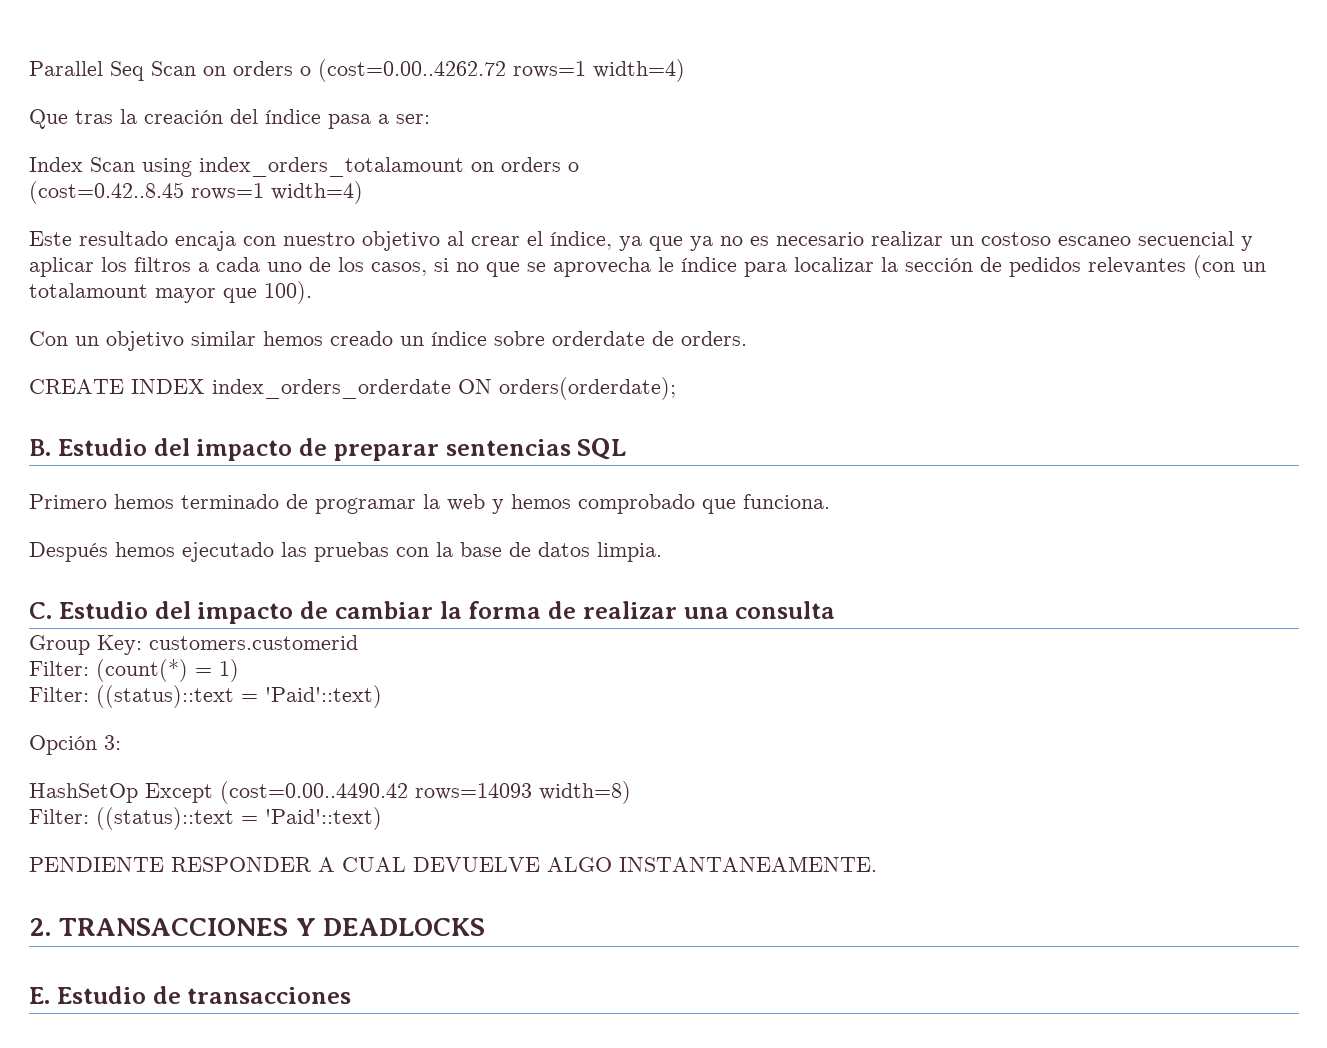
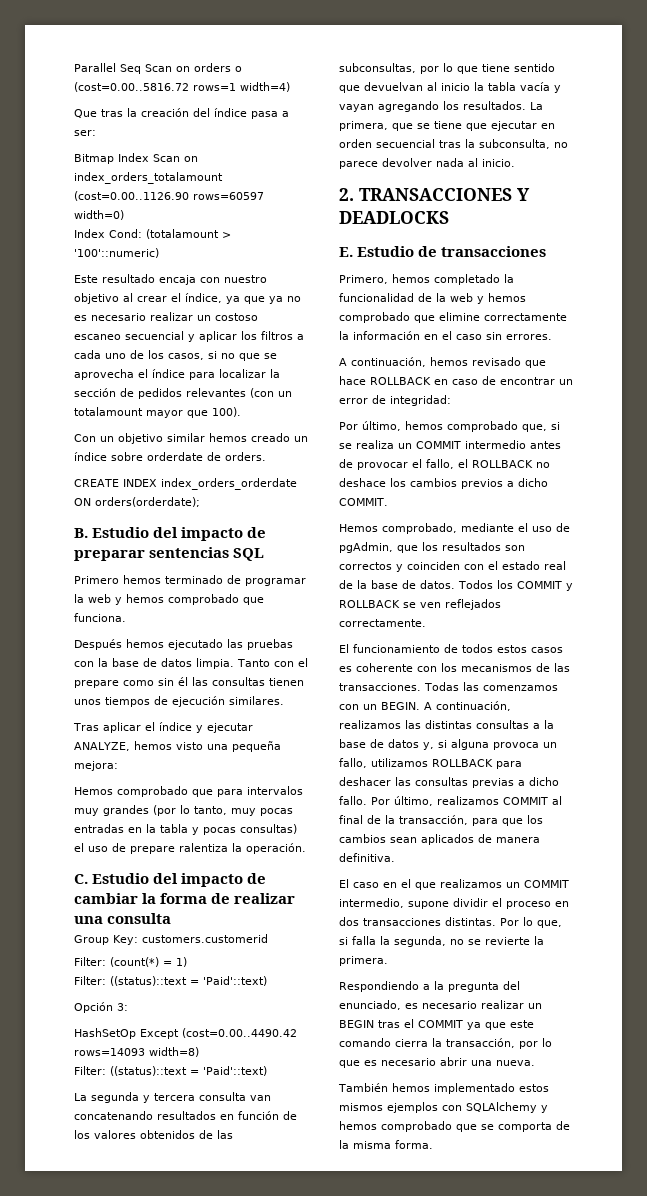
[318,59,506,82] (cost=0.00..4262.72 -> [74,82,189,92] (cost=0.00..5816.72
(430, 119) none -> [74,154,114,164] Bitmap
[142,157,579,177] [29,181,363,204] using index_orders_totalamount on orders o // (cost=0.42..8.45 rows=1 width=4) -> [184,156,198,162] [74,172,223,184] [74,191,264,201] [74,210,124,220] [74,229,231,239] [74,248,159,258] on index_orders_totalamount (cost=0.00..1126.90 rows=60597 width=0) // Index Cond: (totalamount > '100'::numeric)
[658,257,674,272] le -> [138,369,148,378] el
(662, 552) none -> [237,658,308,667] [74,677,304,688] [74,696,284,707] [73,722,253,733] [74,741,281,752] [74,761,118,771] [74,786,303,797] [74,805,293,816] [74,824,297,835] [74,843,306,854] Tanto con el prepare como sin él las consultas tienen unos tiempos de ejecución similares. // Tras aplicar el índice y ejecutar ANALYZE, hemos visto una pequeña mejora: // Hemos comprobado que para intervalos muy grandes (por lo tanto, muy pocas entradas en la tabla y pocas consultas) el uso de prepare ralentiza la operación.
[29,856,877,872] PENDIENTE RESPONDER A CUAL DEVUELVE ALGO INSTANTANEAMENTE. -> [74,1092,271,1103] [74,1111,297,1120] [74,1130,233,1139] [339,63,555,74] [339,82,561,93] [339,101,543,112] [339,121,555,131] [339,139,568,149] [339,158,515,169] La segunda y tercera consulta van concatenando resultados en función de los valores obtenidos de las subconsultas, por lo que tiene sentido que devuelvan al inicio la tabla vacía y vayan agregando los resultados. La primera, que se tiene que ejecutar en orden secuencial tras la subconsulta, no parece devolver nada al inicio.
(352, 995) none -> [339,274,514,285] [339,293,526,304] [339,312,567,323] [339,331,552,340] [339,357,546,368] [339,376,573,385] [339,395,451,406] [339,421,560,432] [339,440,561,449] [339,459,550,470] [339,478,548,489] [339,498,388,506] [339,523,570,534] [339,542,525,553] [339,561,566,572] [339,580,573,591] [339,599,501,610] [339,619,426,627] [339,644,563,653] [339,663,570,672] [339,682,558,691] [339,701,511,711] [339,720,554,729] [339,739,557,750] [339,758,522,769] [339,777,559,788] [339,796,562,806] [339,815,543,826] [339,834,540,845] [339,853,395,862] [339,879,569,890] [339,898,569,909] [339,917,562,928] [339,936,544,947] [339,956,388,966] [339,981,520,992] [339,1000,542,1010] [339,1019,534,1030] [339,1038,552,1049] [339,1057,535,1068] [338,1083,549,1094] [339,1102,548,1113] [339,1121,570,1132] [339,1140,433,1149] // Primero, hemos completado la funcionalidad de la web y hemos comprobado que elimine correctamente la información en el caso sin errores. // A continuación, hemos revisado que hace ROLLBACK en caso de encontrar un error de integridad: // Por último, hemos comprobado que, si se realiza un COMMIT intermedio antes de provocar el fallo, el ROLLBACK no deshace los cambios previos a dicho COMMIT. // Hemos comprobado, mediante el uso de pgAdmin, que los resultados son correctos y coinciden con el estado real de la base de datos. Todos los COMMIT y ROLLBACK se ven reflejados correctamente. // El funcionamiento de todos estos casos es coherente con los mecanismos de las transacciones. Todas las comenzamos con un BEGIN. A continuación, realizamos las distintas consultas a la base de datos y, si alguna provoca un fallo, utilizamos ROLLBACK para deshacer las consultas previas a dicho fallo. Por último, realizamos COMMIT al final de la transacción, para que los cambios sean aplicados de manera definitiva. // El caso en el que realizamos un COMMIT intermedio, supone dividir el proceso en dos transacciones distintas. Por lo que, si falla la segunda, no se revierte la primera. // Respondiendo a la pregunta del enunciado, es necesario realizar un BEGIN tras el COMMIT ya que este comando cierra la transacción, por lo que es necesario abrir una nueva. // También hemos implementado estos mismos ejemplos con SQLAlchemy y hemos comprobado que se comporta de la misma forma.

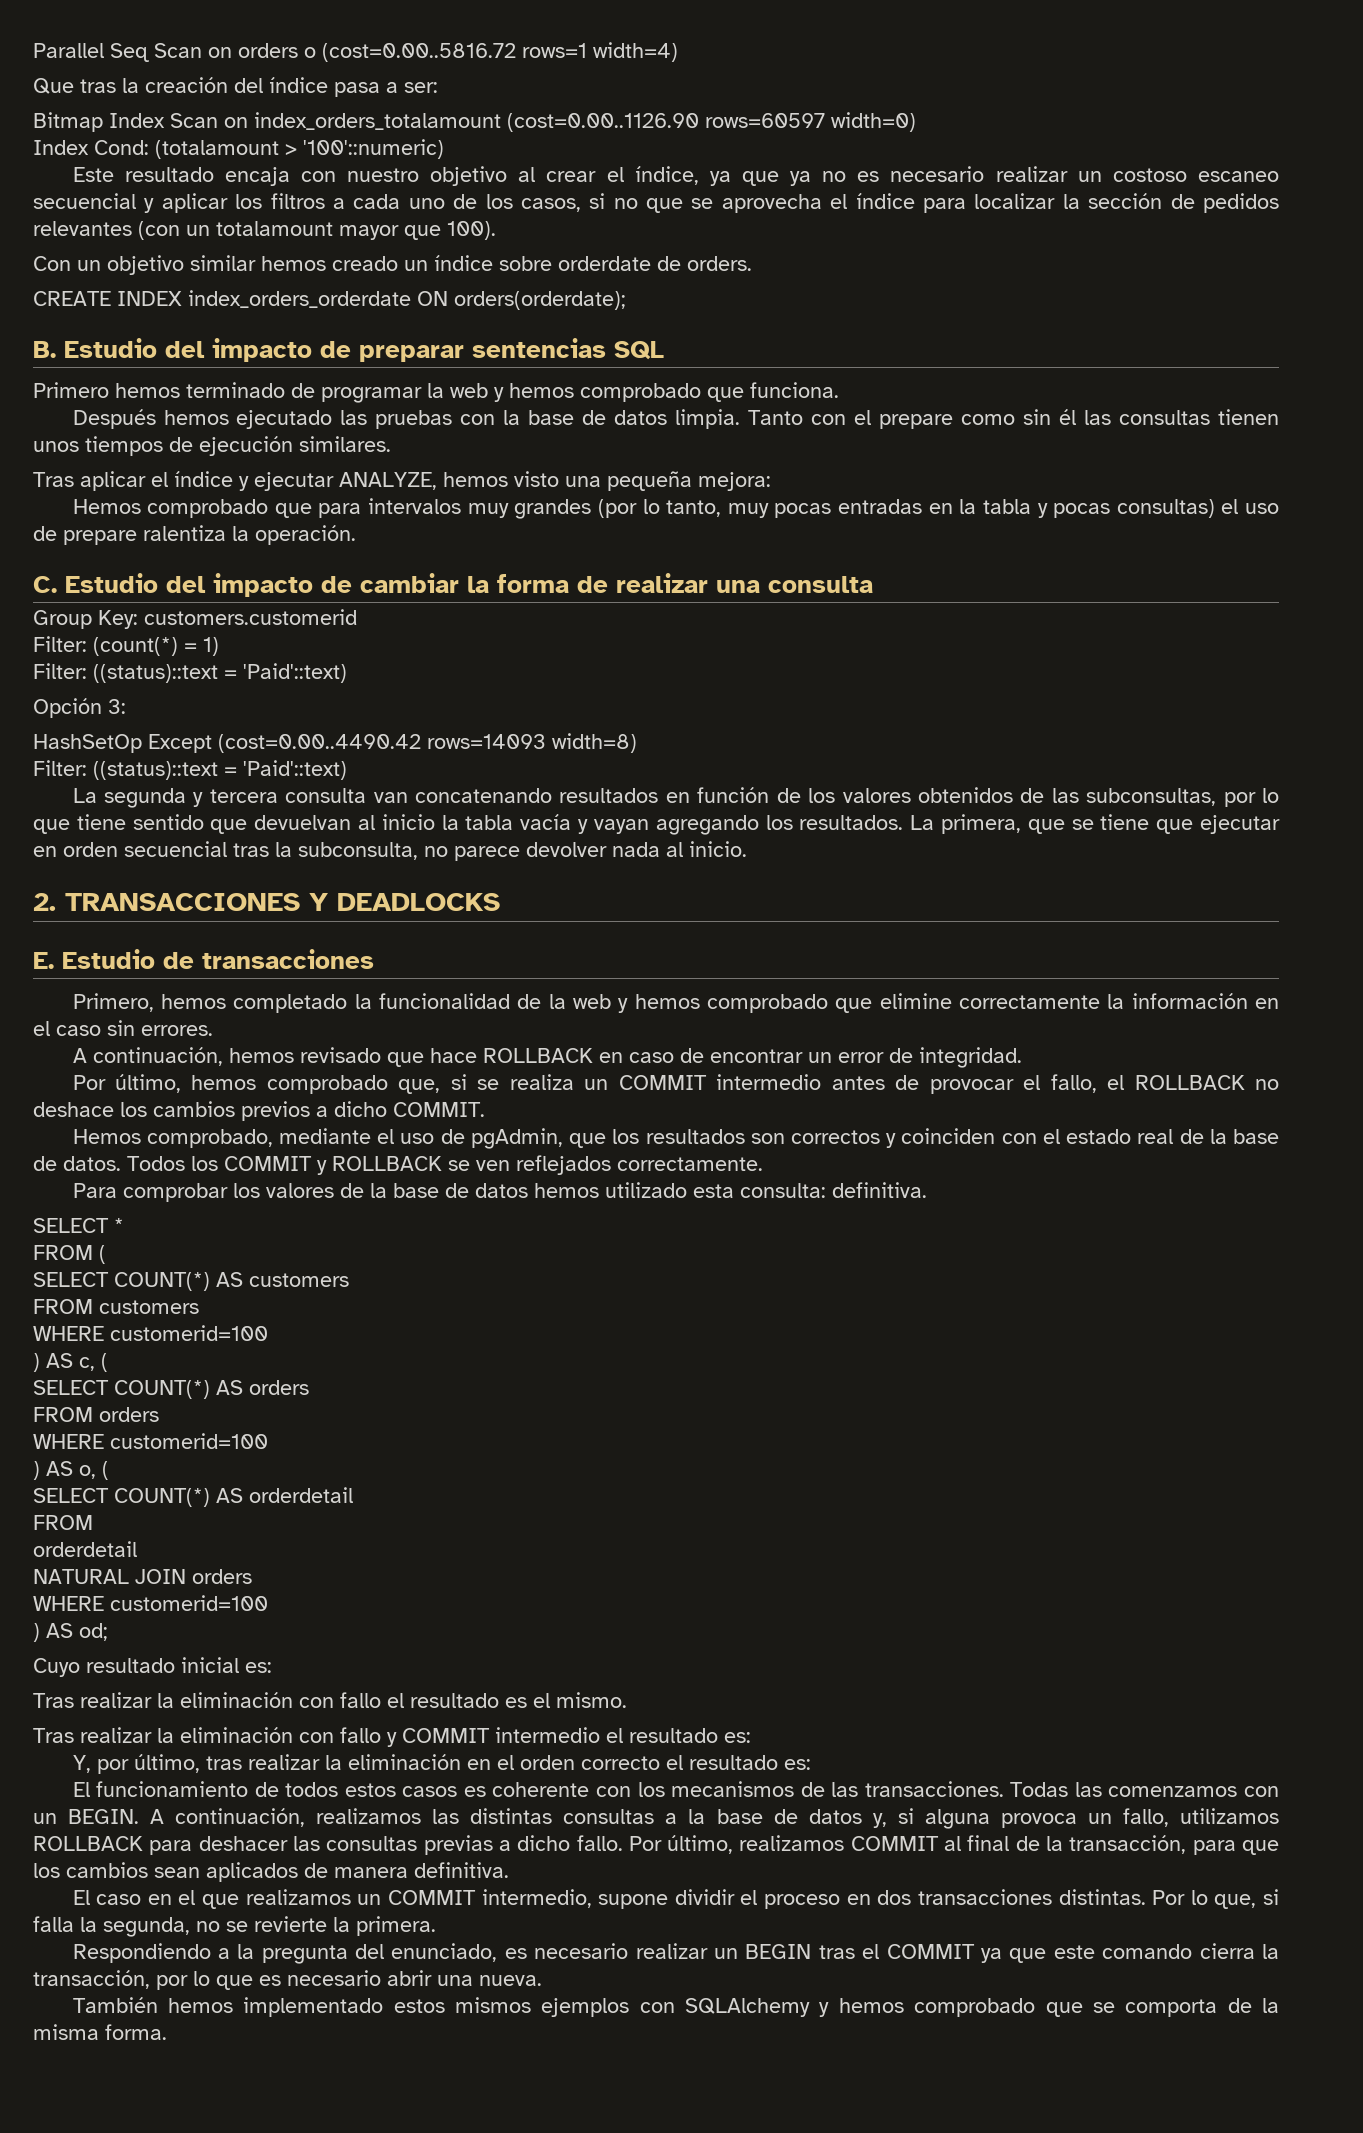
[390,395,451,406] integridad: -> [918,1047,1022,1068] integridad.
(426, 623) none -> [72,1182,927,1202] [33,1218,124,1233] [33,1245,106,1264] [33,1272,349,1291] [33,1299,199,1314] [33,1325,268,1341] [33,1353,108,1372] [33,1380,309,1399] [33,1407,159,1422] [33,1433,268,1449] [33,1461,109,1480] [33,1487,353,1507] [33,1515,93,1530] [33,1541,137,1557] [33,1569,252,1584] [33,1595,268,1611] [33,1623,108,1642] [33,1657,272,1677] [33,1692,627,1708] [33,1727,751,1747] [72,1754,811,1774] // Para comprobar los valores de la base de datos hemos utilizado esta consulta: definitiva. // SELECT * // FROM ( // SELECT COUNT(*) AS customers // FROM customers // WHERE customerid=100 // ) AS c, ( // SELECT COUNT(*) AS orders // FROM orders // WHERE customerid=100 // ) AS o, ( // SELECT COUNT(*) AS orderdetail // FROM // orderdetail // NATURAL JOIN orders // WHERE customerid=100 // ) AS od; // Cuyo resultado inicial es: // Tras realizar la eliminación con fallo el resultado es el mismo. // Tras realizar la eliminación con fallo y COMMIT intermedio el resultado es: // Y, por último, tras realizar la eliminación en el orden correcto el resultado es:

